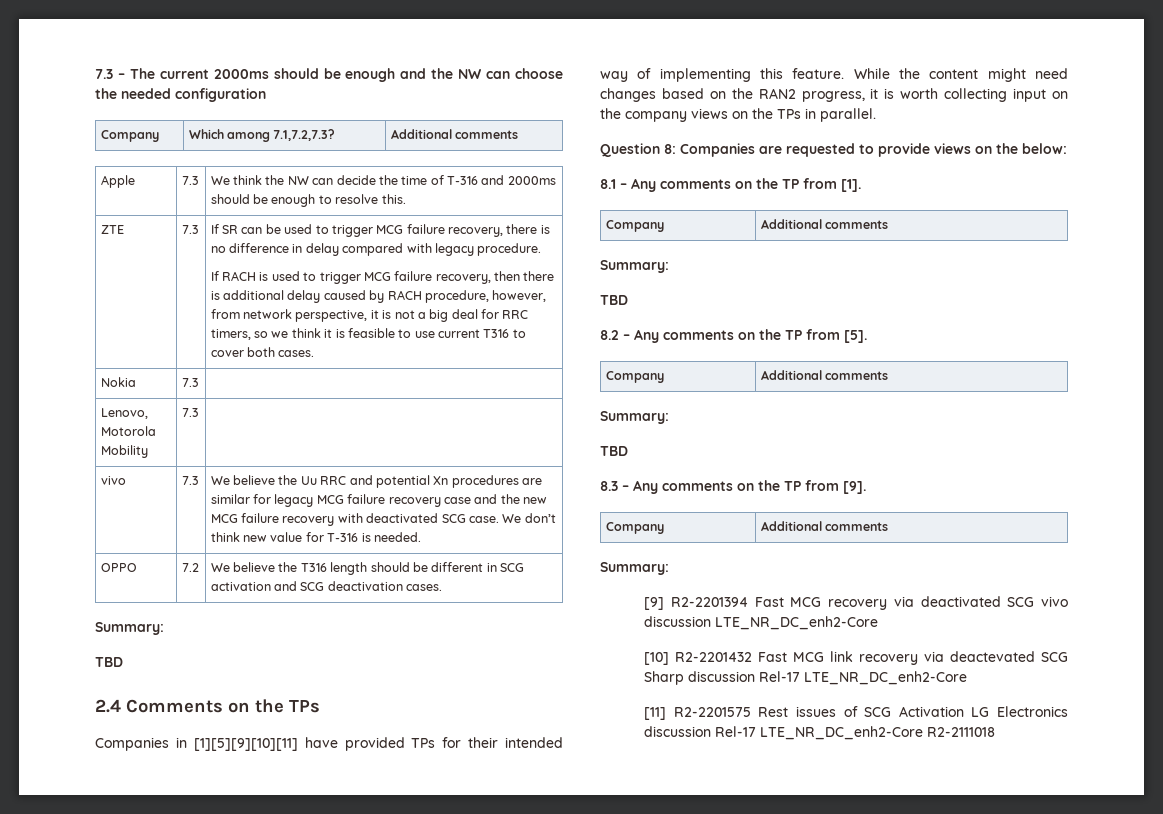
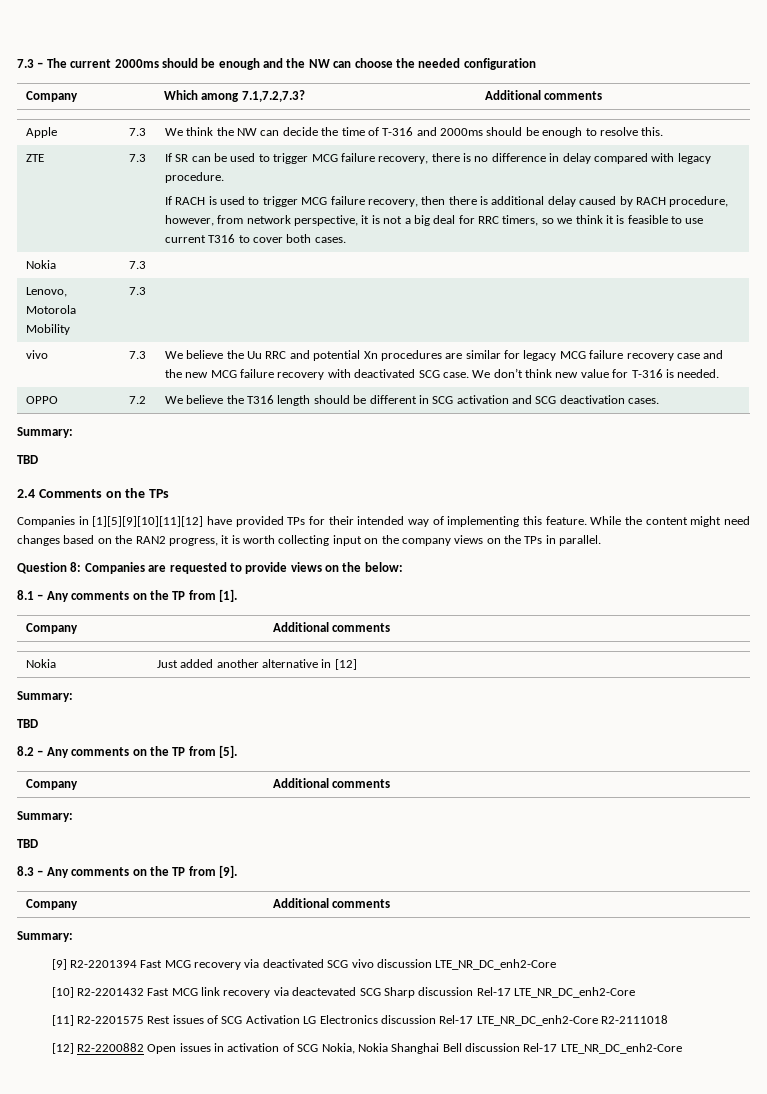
[193,738,298,751] [1][5][9][10][11] -> [92,516,204,527] [1][5][9][10][11][12]
(889, 224) none -> [25,659,56,668] [156,659,357,670] // Nokia | Just added another alternative in [12]
(996, 732) none -> [51,1043,682,1054] // [12] R2-2200882 Open issues in activation of SCG Nokia, Nokia Shanghai Bell discussion Rel-17 LTE_NR_DC_enh2-Core

